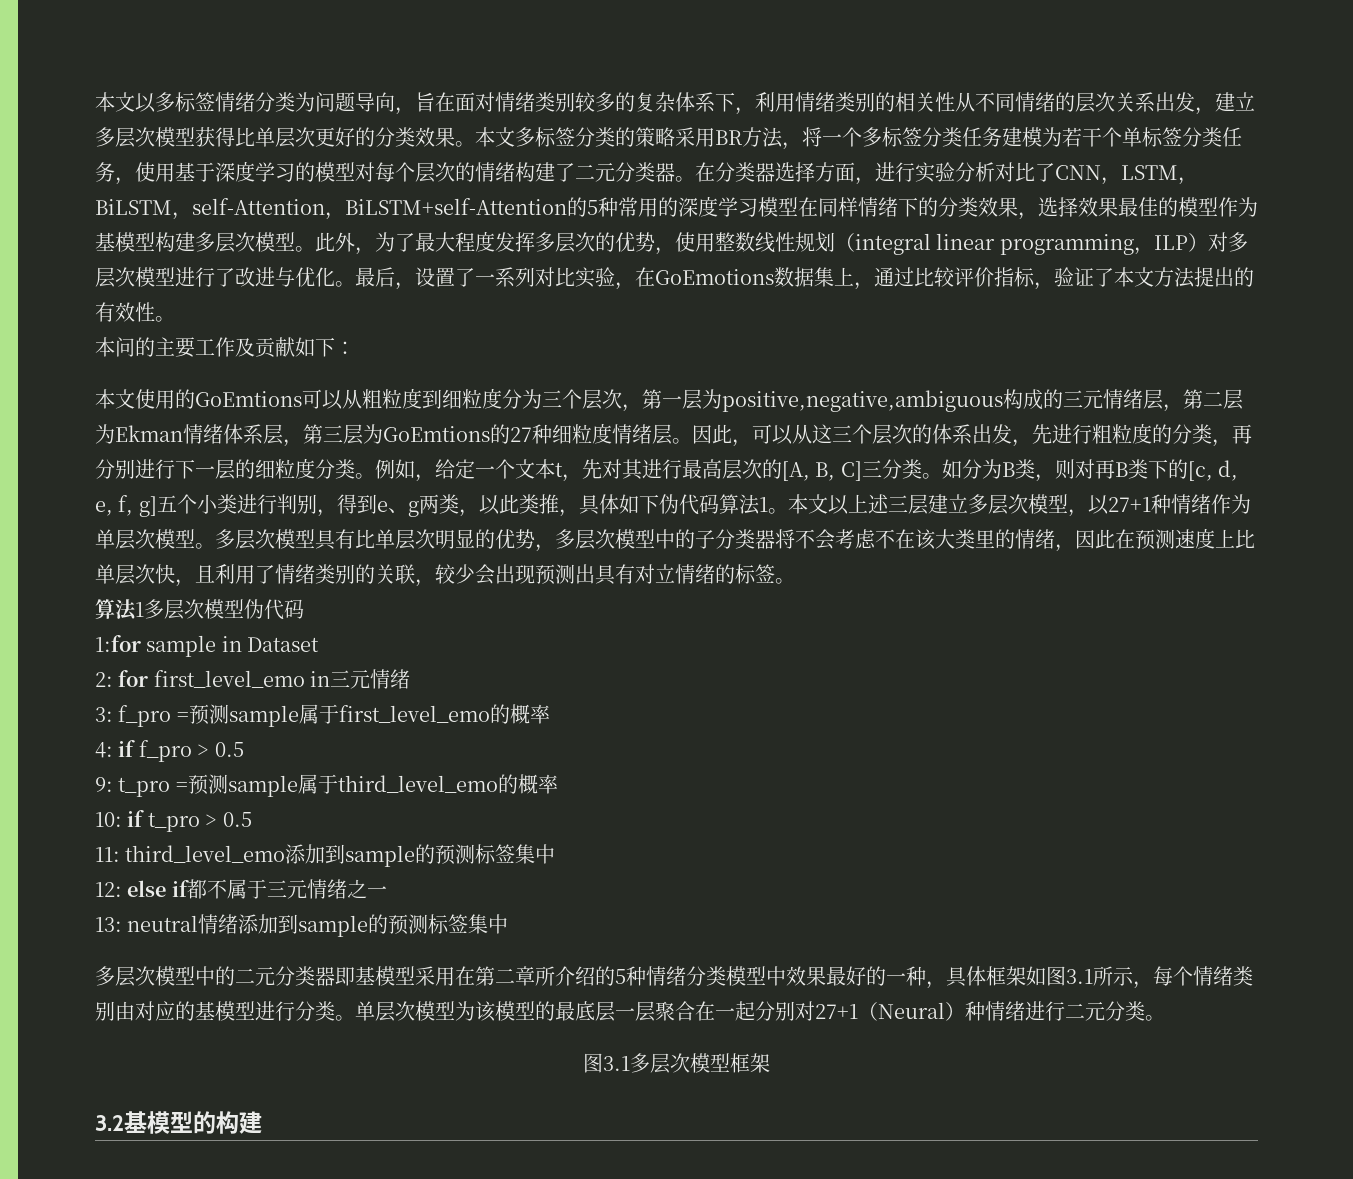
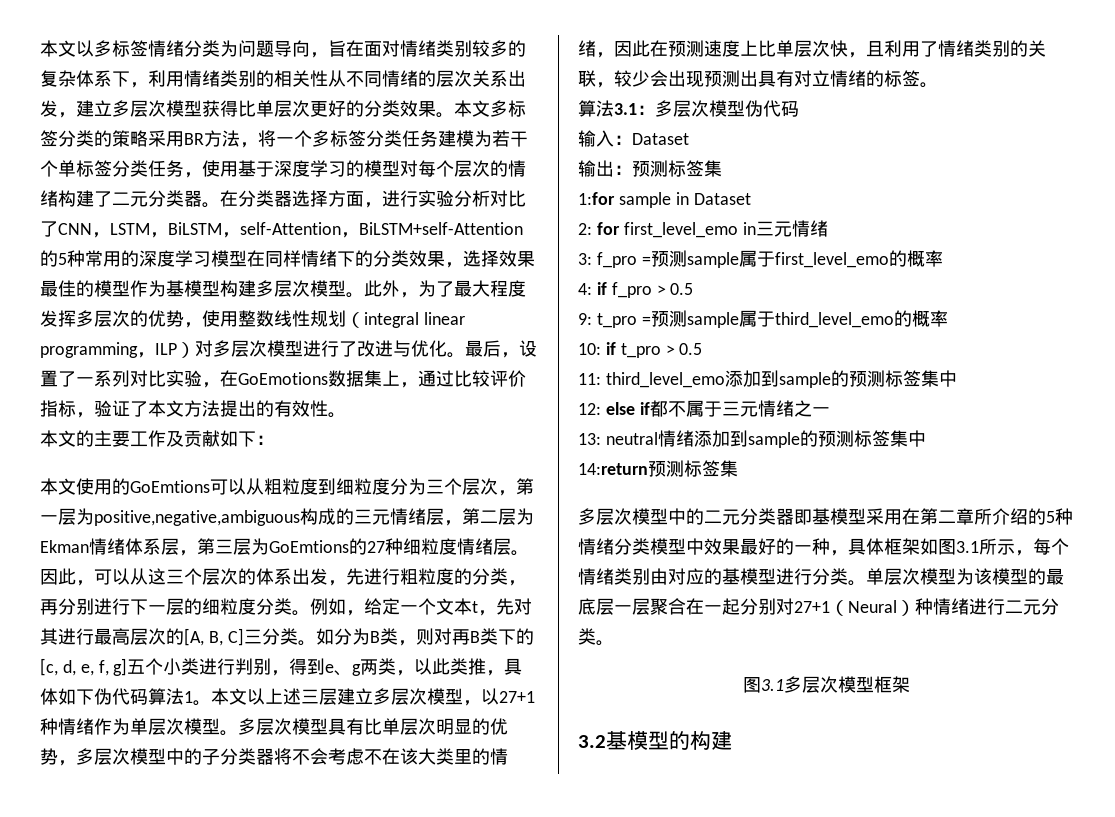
[115,337,135,357] 问 -> [58,430,76,447] 文
[135,602,144,617] 1 -> [614,103,655,115] 3.1：
(304, 609) none -> [578,130,689,147] [578,160,722,177] // 输入：Dataset // 输出：预测标签集
(509, 924) none -> [578,460,738,477] // 14:return预测标签集

